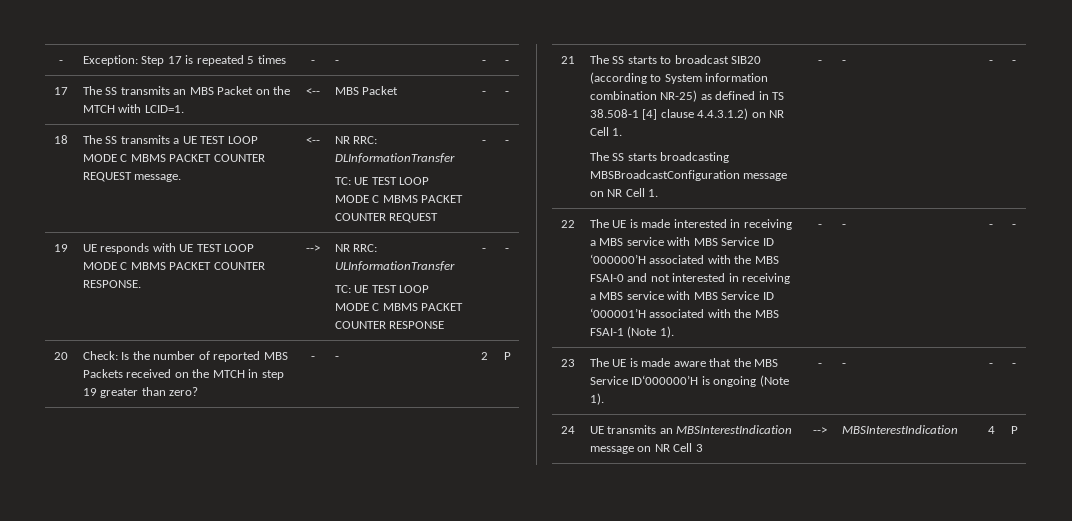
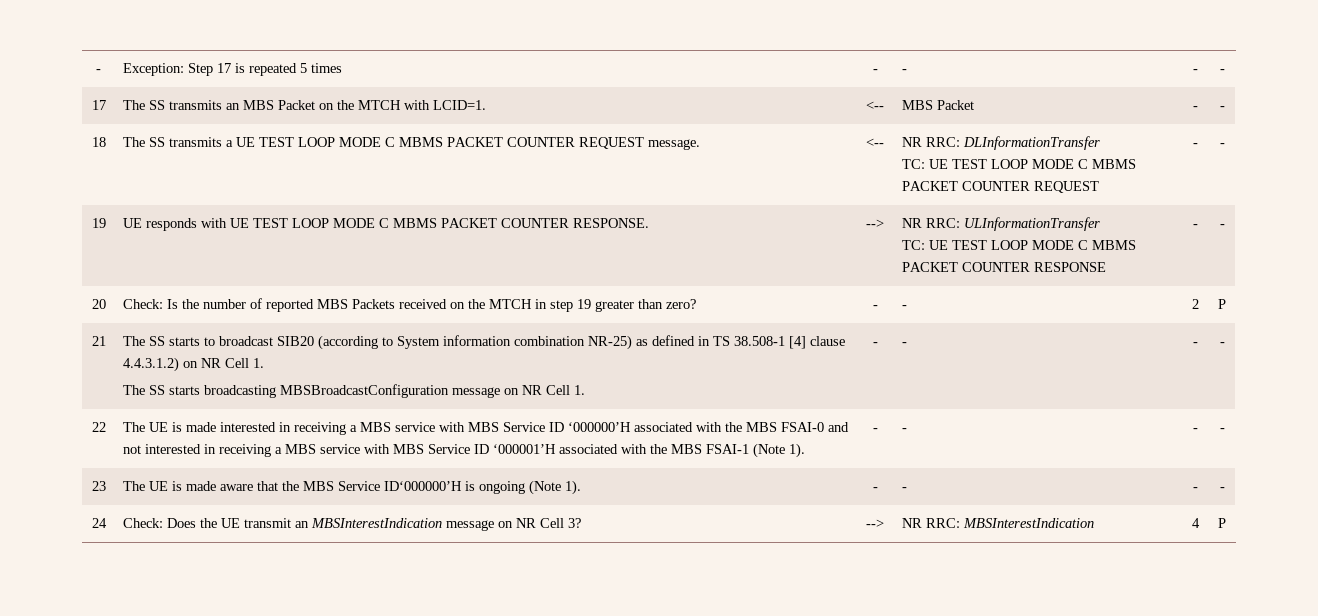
[589,425,657,434] UE transmits -> [122,518,291,528] Check: Does the UE transmit
[695,444,703,452] [812,427,827,434] 3 | --> | -> [567,518,581,528] [866,519,884,528] [901,518,960,528] 3? | --> | NR RRC:

